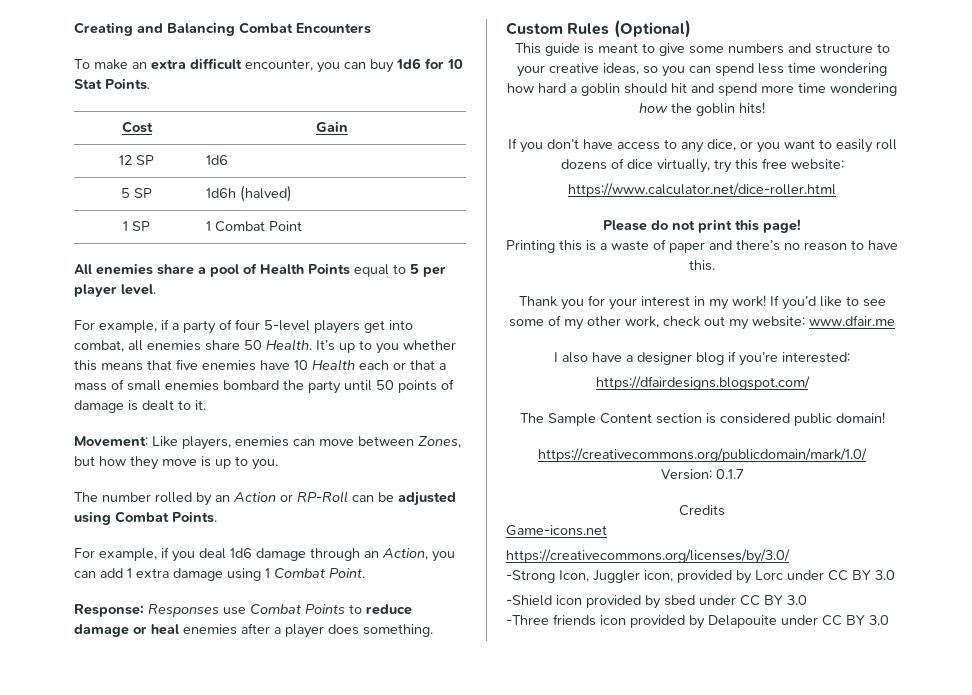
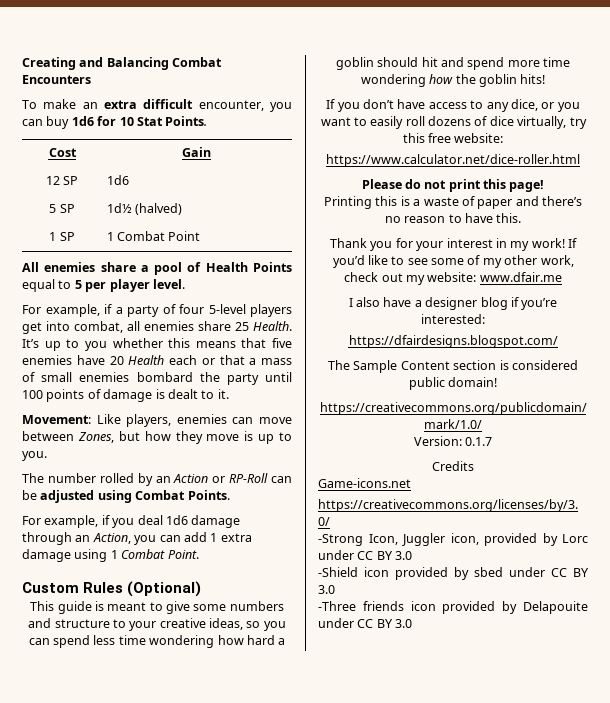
[206,188,237,198] 1d6h -> [106,203,132,213] 1d½
[244,340,262,350] 50 -> [235,322,249,331] 25
[294,360,308,370] 10 -> [109,356,124,365] 20
[376,380,394,390] 50 -> [22,390,43,399] 100
[74,604,412,617] [74,623,433,638] // Response: Responses use Combat Points to reduce damage or heal enemies after a player does something. -> (199, 554) none

